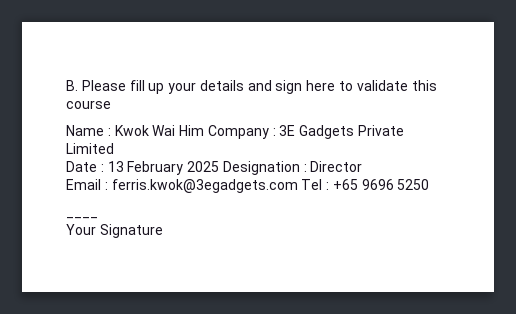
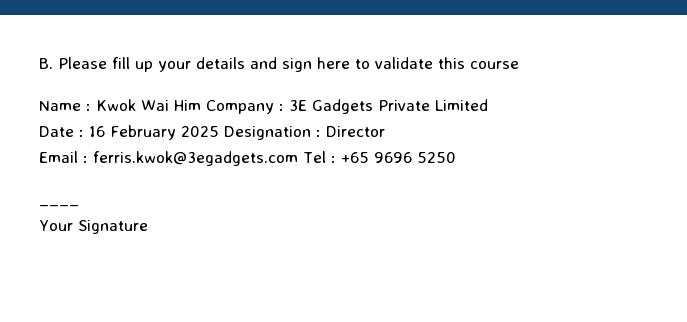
[107,161,124,172] 13 -> [89,126,105,137] 16

